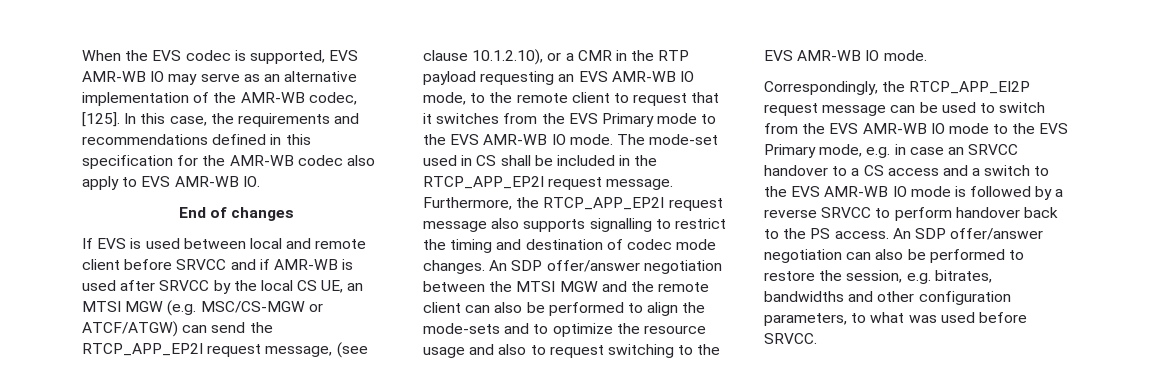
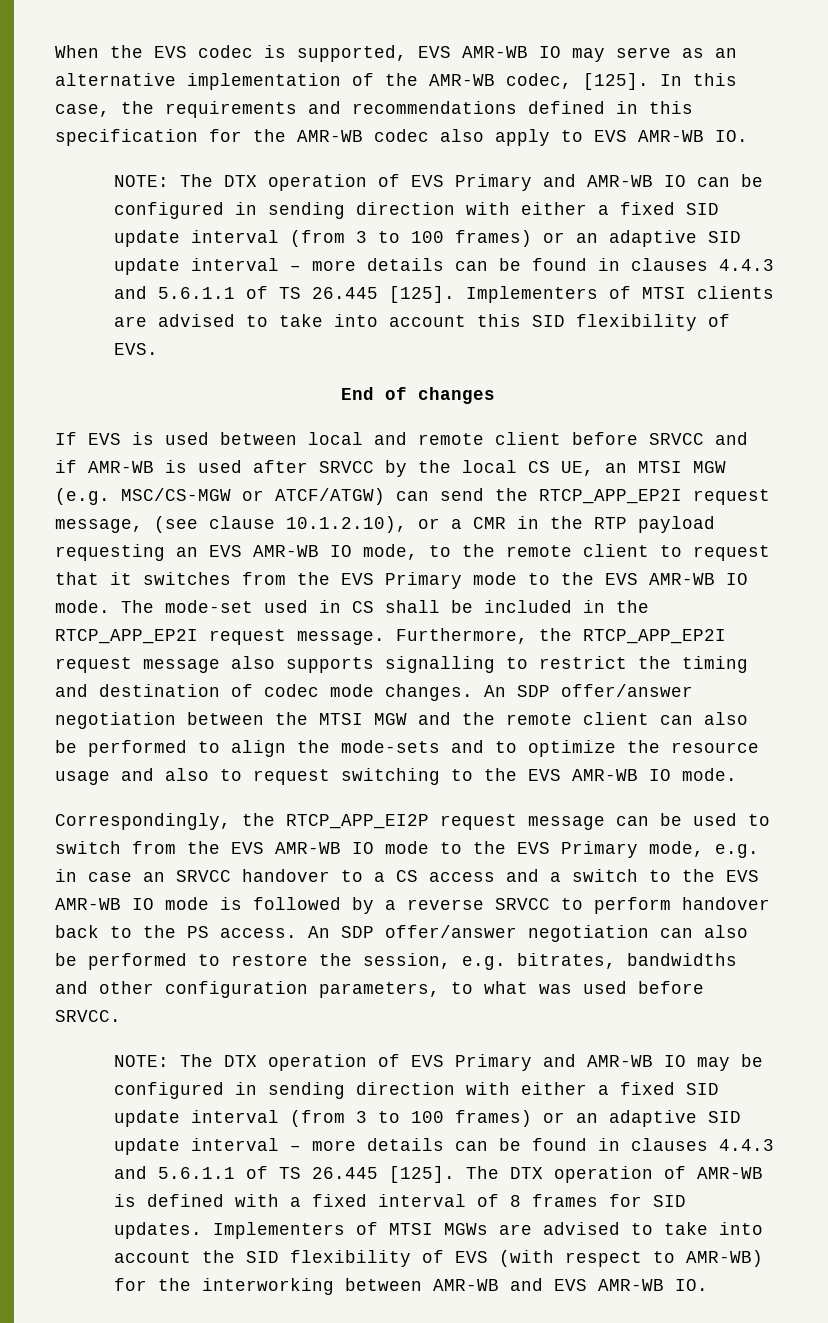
(260, 181) none -> [113,174,763,191] [113,202,719,219] [113,230,741,247] [113,258,774,275] [113,286,774,303] [113,314,730,331] [113,343,158,355] // NOTE: The DTX operation of EVS Primary and AMR-WB IO can be configured in sending direction with either a fixed SID update interval (from 3 to 100 frames) or an adaptive SID update interval – more details can be found in clauses 4.4.3 and 5.6.1.1 of TS 26.445 [125]. Implementers of MTSI clients are advised to take into account this SID flexibility of EVS.
(817, 338) none -> [113,1054,763,1071] [113,1082,719,1099] [113,1110,741,1127] [113,1138,774,1155] [113,1166,763,1183] [113,1194,686,1207] [113,1222,763,1239] [113,1250,763,1267] [113,1278,708,1295] // NOTE: The DTX operation of EVS Primary and AMR-WB IO may be configured in sending direction with either a fixed SID update interval (from 3 to 100 frames) or an adaptive SID update interval – more details can be found in clauses 4.4.3 and 5.6.1.1 of TS 26.445 [125]. The DTX operation of AMR-WB is defined with a fixed interval of 8 frames for SID updates. Implementers of MTSI MGWs are advised to take into account the SID flexibility of EVS (with respect to AMR-WB) for the interworking between AMR-WB and EVS AMR-WB IO.

